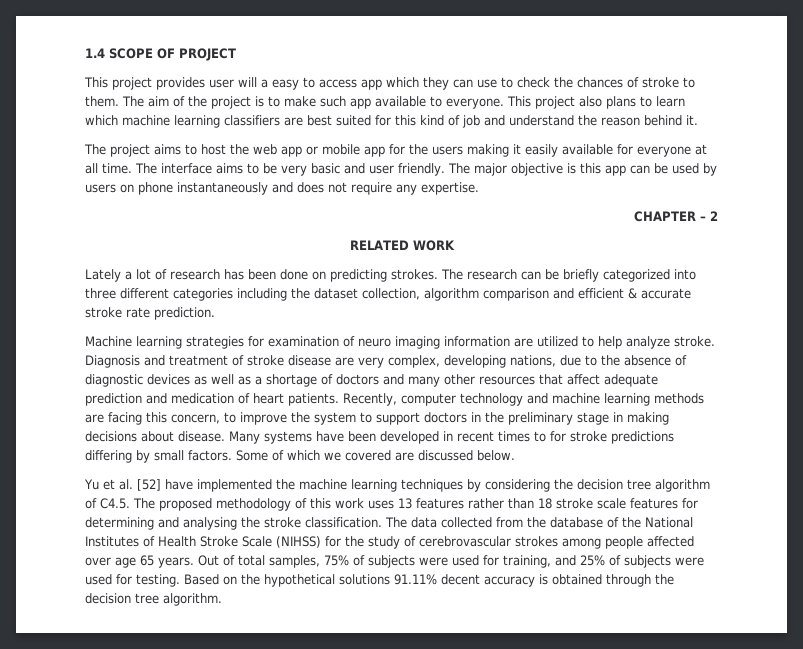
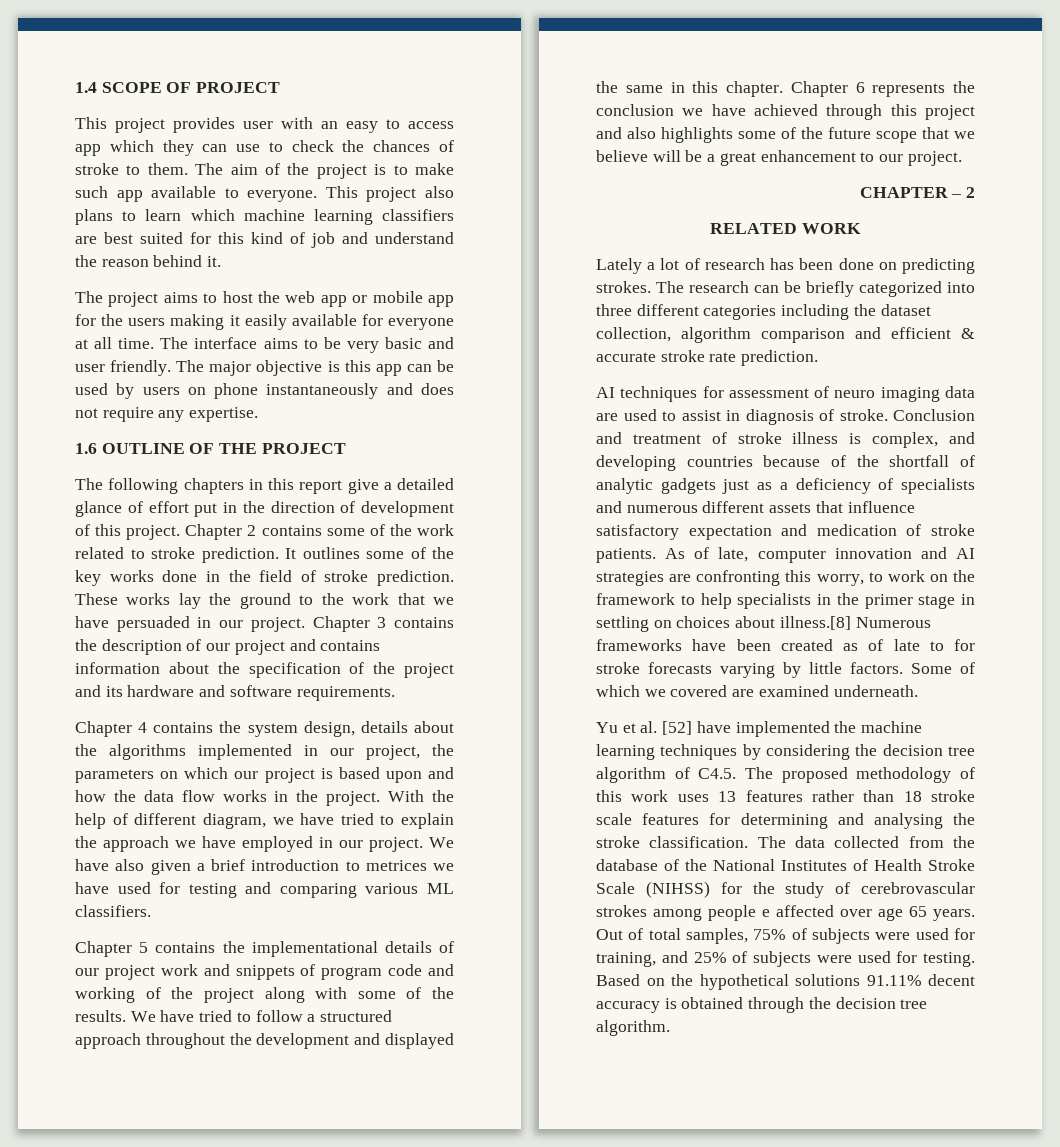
[238,77,268,88] will a -> [281,117,338,129] with an
(479, 188) none -> [75,443,346,454] [75,478,454,494] [75,501,454,517] [75,524,454,540] [75,547,454,563] [75,570,454,586] [75,593,454,609] [75,616,455,632] [75,639,381,655] [75,662,454,678] [75,685,395,701] [75,721,454,737] [75,744,454,760] [75,767,454,783] [75,790,454,806] [75,813,454,829] [75,836,454,852] [75,859,454,875] [75,882,454,898] [75,905,151,917] [75,941,454,957] [75,964,454,980] [75,987,454,1003] [75,1010,393,1022] [75,1033,455,1049] [596,81,975,97] [596,104,975,120] [596,127,975,143] [596,150,962,166] // 1.6 OUTLINE OF THE PROJECT // The following chapters in this report give a detailed glance of effort put in the direction of development of this project. Chapter 2 contains some of the work related to stroke prediction. It outlines some of the key works done in the field of stroke prediction. These works lay the ground to the work that we have persuaded in our project. Chapter 3 contains the description of our project and contains information about the specification of the project and its hardware and software requirements. // Chapter 4 contains the system design, details about the algorithms implemented in our project, the parameters on which our project is based upon and how the data flow works in the project. With the help of different diagram, we have tried to explain the approach we have employed in our project. We have also given a brief introduction to metrices we have used for testing and comparing various ML classifiers. // Chapter 5 contains the implementational details of our project work and snippets of program code and working of the project along with some of the results. We have tried to follow a structured approach throughout the development and displayed the same in this chapter. Chapter 6 represents the conclusion we have achieved through this project and also highlights some of the future scope that we believe will be a great enhancement to our project.
[85,336,715,349] [85,355,687,368] [85,374,658,387] [85,393,704,406] [85,412,573,425] Machine learning strategies for examination of neuro imaging information are utilized to help analyze stroke. Diagnosis and treatment of stroke disease are very complex, developing nations, due to the absence of diagnostic devices as well as a shortage of doctors and many other resources that affect adequate prediction and medication of heart patients. Recently, computer technology and machine learning methods are facing this concern, to improve the system to support doctors in the preliminary -> [596,386,975,402] [596,409,975,425] [596,432,975,448] [596,455,975,471] [596,478,975,494] [596,501,915,513] [596,524,975,540] [596,547,975,563] [596,570,975,586] [596,593,913,609] AI techniques for assessment of neuro imaging data are used to assist in diagnosis of stroke. Conclusion and treatment of stroke illness is complex, and developing countries because of the shortfall of analytic gadgets just as a deficiency of specialists and numerous different assets that influence satisfactory expectation and medication of stroke patients. As of late, computer innovation and AI strategies are confronting this worry, to work on the framework to help specialists in the primer
[627,412,669,425] [85,431,674,444] [85,450,184,463] making decisions about disease. Many systems have been developed in recent times to for stroke predictions differing by small -> [596,616,931,632] [596,639,975,651] [596,662,842,678] settling on choices about illness.[8] Numerous frameworks have been created as of late to for stroke forecasts varying by little
[418,450,515,461] discussed below. -> [758,685,918,697] examined underneath.
(643, 542) none -> [762,909,770,917] e

